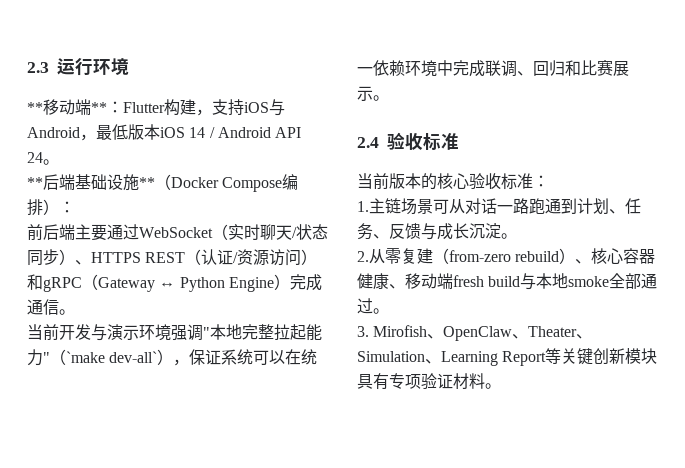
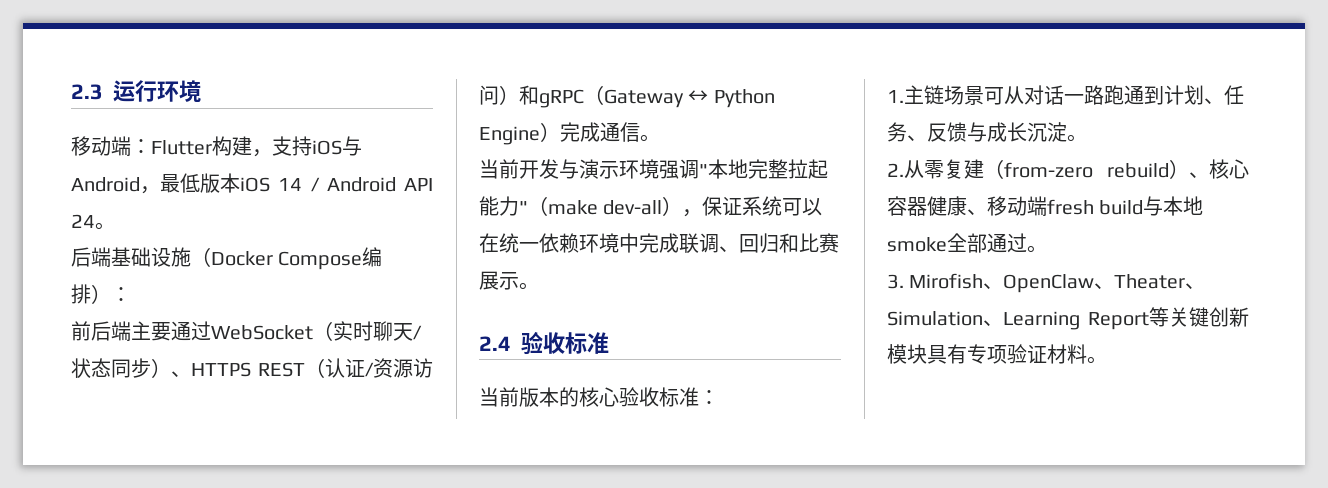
[27,99,107,115] **移动端** -> [71,136,131,156] 移动端
[27,177,43,188] ** -> (115, 226) none
[139,177,155,188] ** -> (191, 257) none
[66,351,158,363] `make dev-all` -> [548,200,663,215] make dev-all

